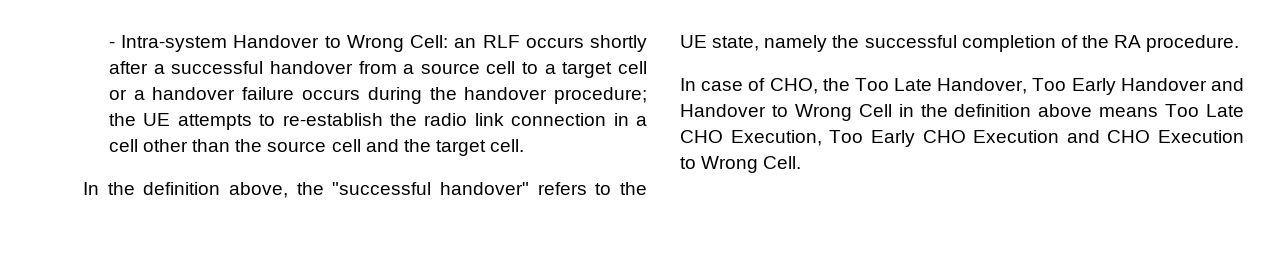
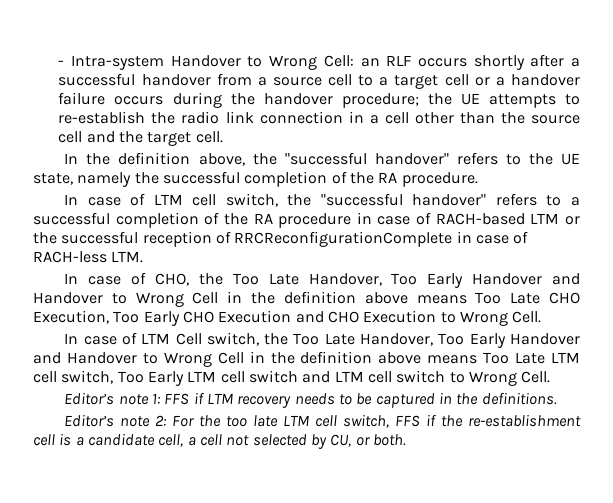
(1240, 43) none -> [64,193,580,207] [33,212,580,228] [33,231,529,247] [33,251,144,263] // In case of LTM cell switch, the "successful handover" refers to a successful completion of the RA procedure in case of RACH-based LTM or the successful reception of RRCReconfigurationComplete in case of RACH-less LTM.
(802, 162) none -> [64,332,581,348] [33,351,580,367] [33,370,551,386] [64,392,557,408] [64,414,582,428] [33,433,406,449] // In case of LTM Cell switch, the Too Late Handover, Too Early Handover and Handover to Wrong Cell in the definition above means Too Late LTM cell switch, Too Early LTM cell switch and LTM cell switch to Wrong Cell. // Editor’s note 1: FFS if LTM recovery needs to be captured in the definitions. // Editor’s note 2: For the too late LTM cell switch, FFS if the re-establishment cell is a candidate cell, a cell not selected by CU, or both.

